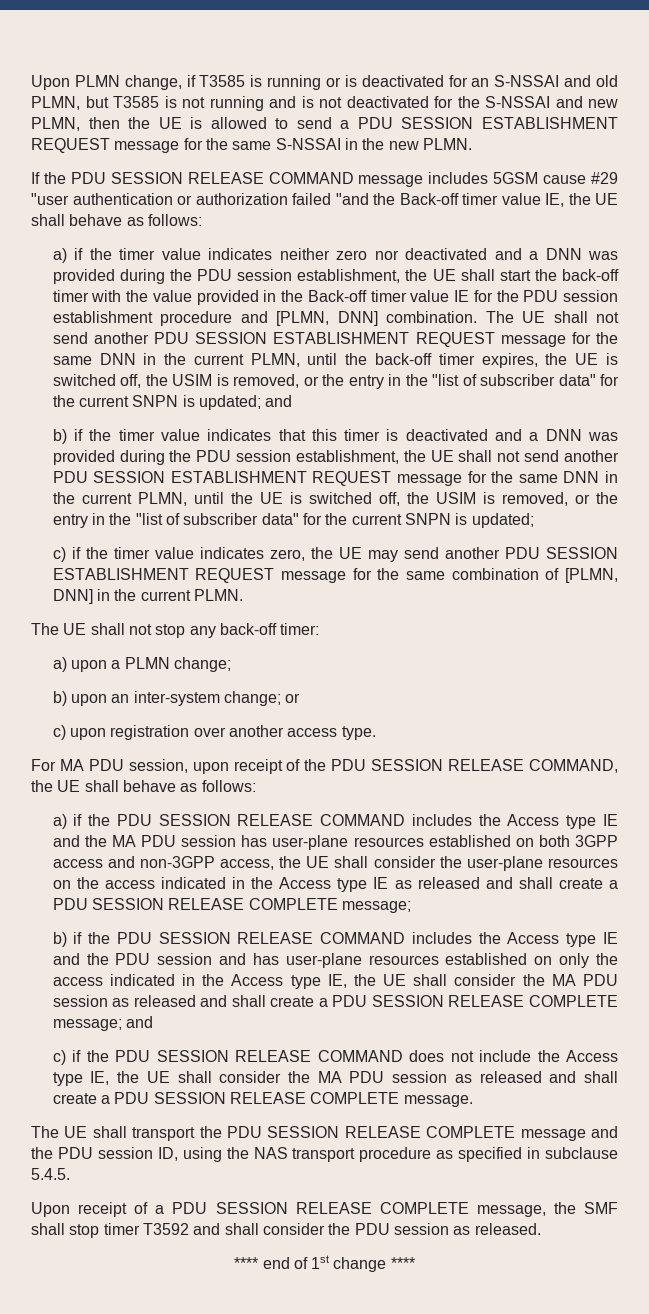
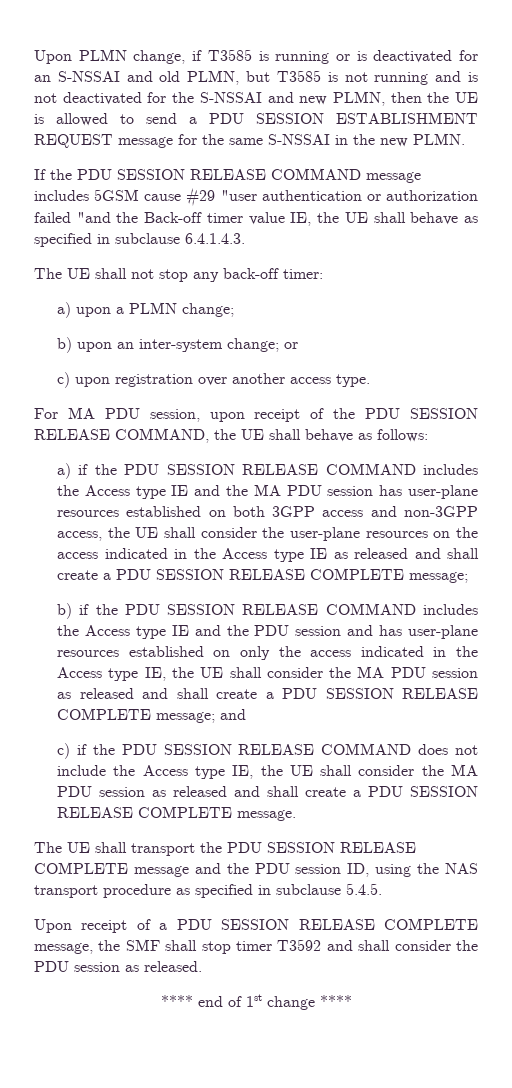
[147,214,202,226] [52,248,618,263] [52,269,620,284] [52,290,618,305] [52,311,619,326] [52,332,618,347] [52,353,618,368] [52,374,619,389] [52,395,293,410] [52,429,618,444] [52,450,619,465] [52,471,618,486] [52,492,618,506] [52,513,534,528] [52,547,618,562] [52,568,618,583] [52,589,243,604] follows: // a) if the timer value indicates neither zero nor deactivated and a DNN was provided during the PDU session establishment, the UE shall start the back-off timer with the value provided in the Back-off timer value IE for the PDU session establishment procedure and [PLMN, DNN] combination. The UE shall not send another PDU SESSION ESTABLISHMENT REQUEST message for the same DNN in the current PLMN, until the back-off timer expires, the UE is switched off, the USIM is removed, or the entry in the "list of subscriber data" for the current SNPN is updated; and // b) if the timer value indicates that this timer is deactivated and a DNN was provided during the PDU session establishment, the UE shall not send another PDU SESSION ESTABLISHMENT REQUEST message for the same DNN in the current PLMN, until the UE is switched off, the USIM is removed, or the entry in the "list of subscriber data" for the current SNPN is updated; // c) if the timer value indicates zero, the UE may send another PDU SESSION ESTABLISHMENT REQUEST message for the same combination of [PLMN, DNN] in the current PLMN. -> [34,233,245,247] specified in subclause 6.4.1.4.3.

